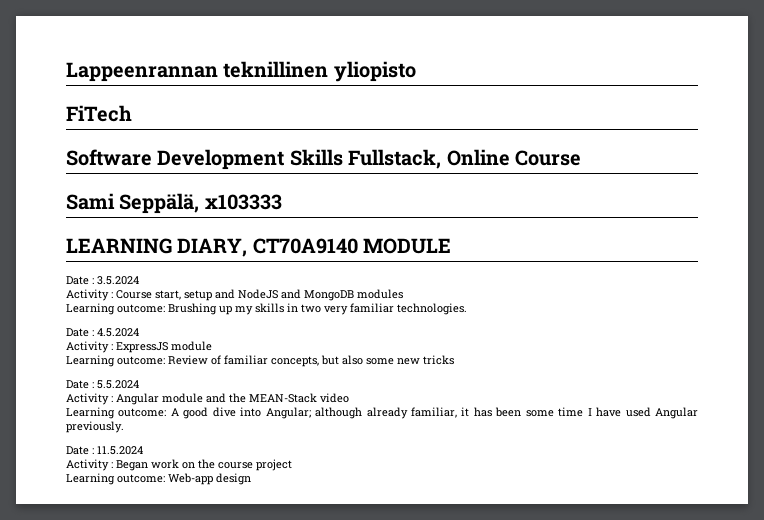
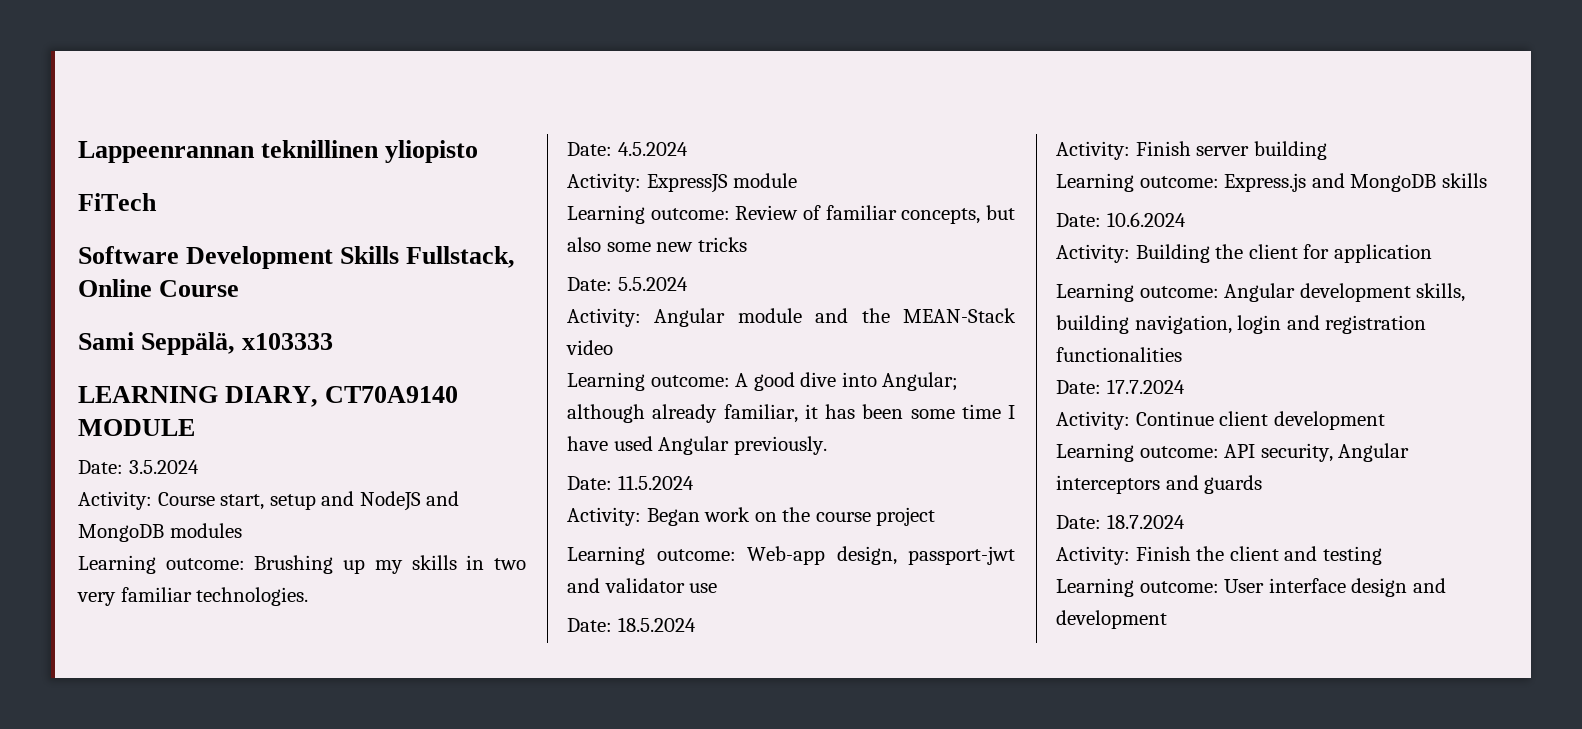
[66,276,94,285] Date : -> [78,460,123,474] Date:
[66,289,113,301] Activity : -> [78,491,152,510] Activity:
[66,328,94,337] Date : -> [567,142,612,156] Date:
[66,341,113,353] Activity : -> [567,173,641,192] Activity:
[66,380,94,389] Date : -> [567,277,612,291] Date:
[66,393,113,405] Activity : -> [567,308,641,327] Activity:
[66,446,94,455] Date : -> [567,476,612,490] Date:
[66,459,113,471] Activity : -> [567,507,641,526] Activity:
[216,473,251,485] design -> [836,546,1015,565] [567,578,718,593] [567,617,696,632] [1056,141,1327,160] [1056,173,1487,192] [1056,212,1186,227] [1056,244,1432,263] [1056,283,1466,302] [1056,315,1427,334] [1056,347,1182,362] [1056,379,1185,394] [1056,411,1385,430] [1056,443,1410,462] [1056,475,1263,494] [1056,514,1185,529] [1056,546,1382,565] [1056,578,1446,597] [1056,610,1167,629] design, passport-jwt and validator use // Date: 18.5.2024 // Activity: Finish server building // Learning outcome: Express.js and MongoDB skills // Date: 10.6.2024 // Activity: Building the client for application // Learning outcome: Angular development skills, building navigation, login and registration functionalities // Date: 17.7.2024 // Activity: Continue client development // Learning outcome: API security, Angular interceptors and guards // Date: 18.7.2024 // Activity: Finish the client and testing // Learning outcome: User interface design and development

